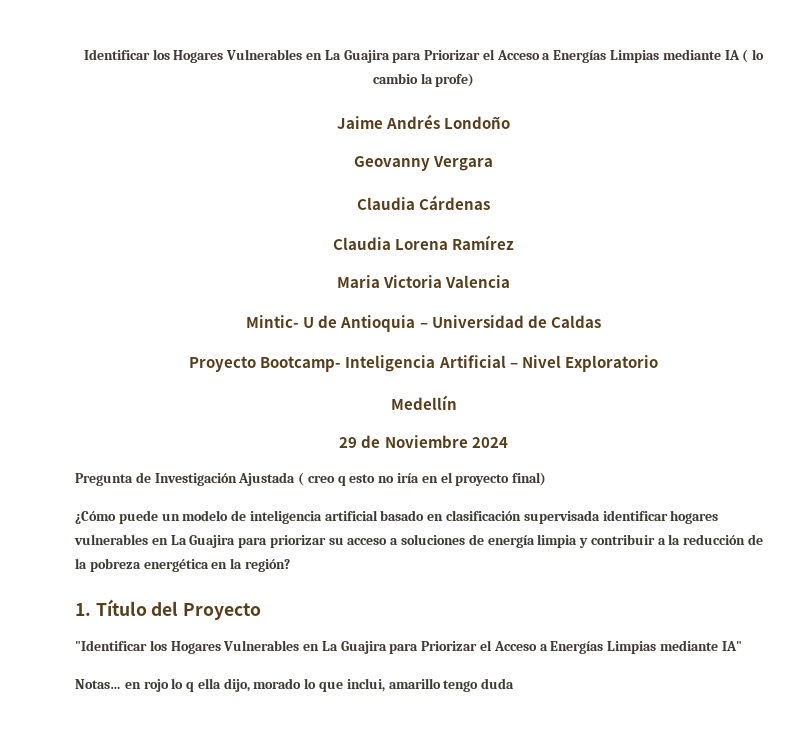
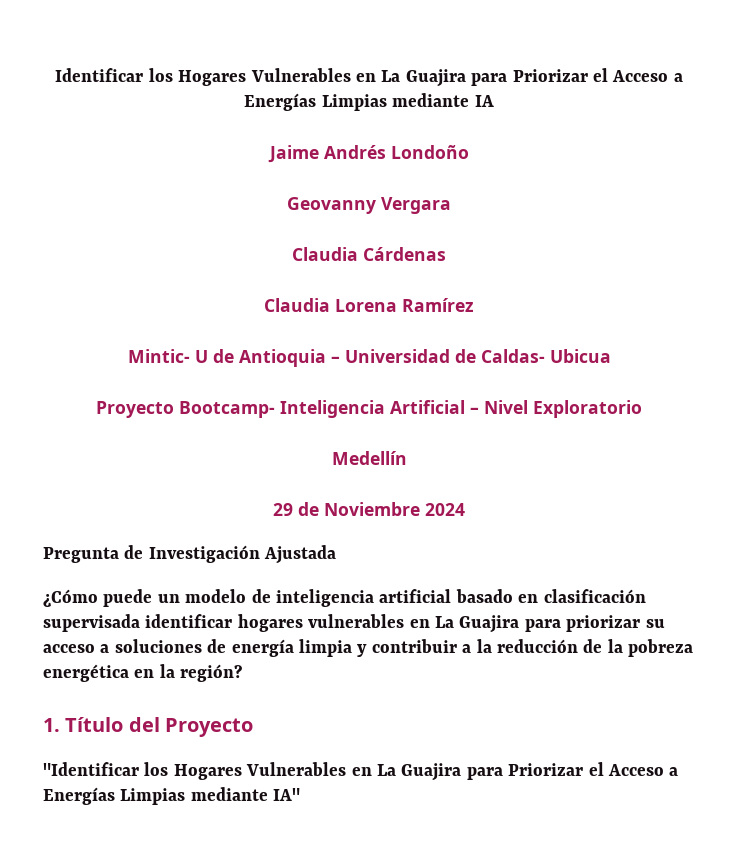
[742,49,765,63] [372,73,475,87] ( lo cambio la profe) -> (494, 101) none
[336,275,511,288] // Maria Victoria Valencia -> (474, 305) none
[550,315,601,328] Caldas -> [480,349,611,363] Caldas- Ubicua
[298,472,547,486] ( creo q esto no iría en el proyecto final) -> (337, 554) none
[75,678,515,692] // Notas… en rojo lo q ella dijo, morado lo que inclui, amarillo tengo duda -> (301, 794) none

